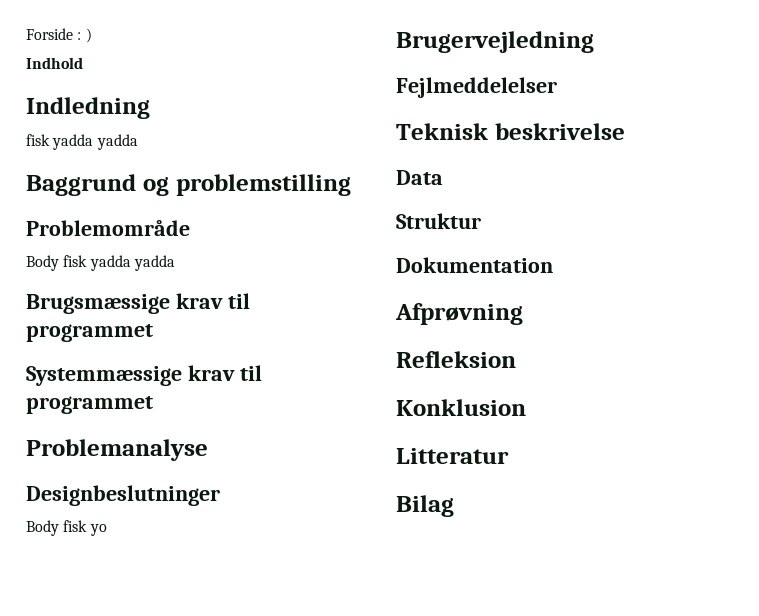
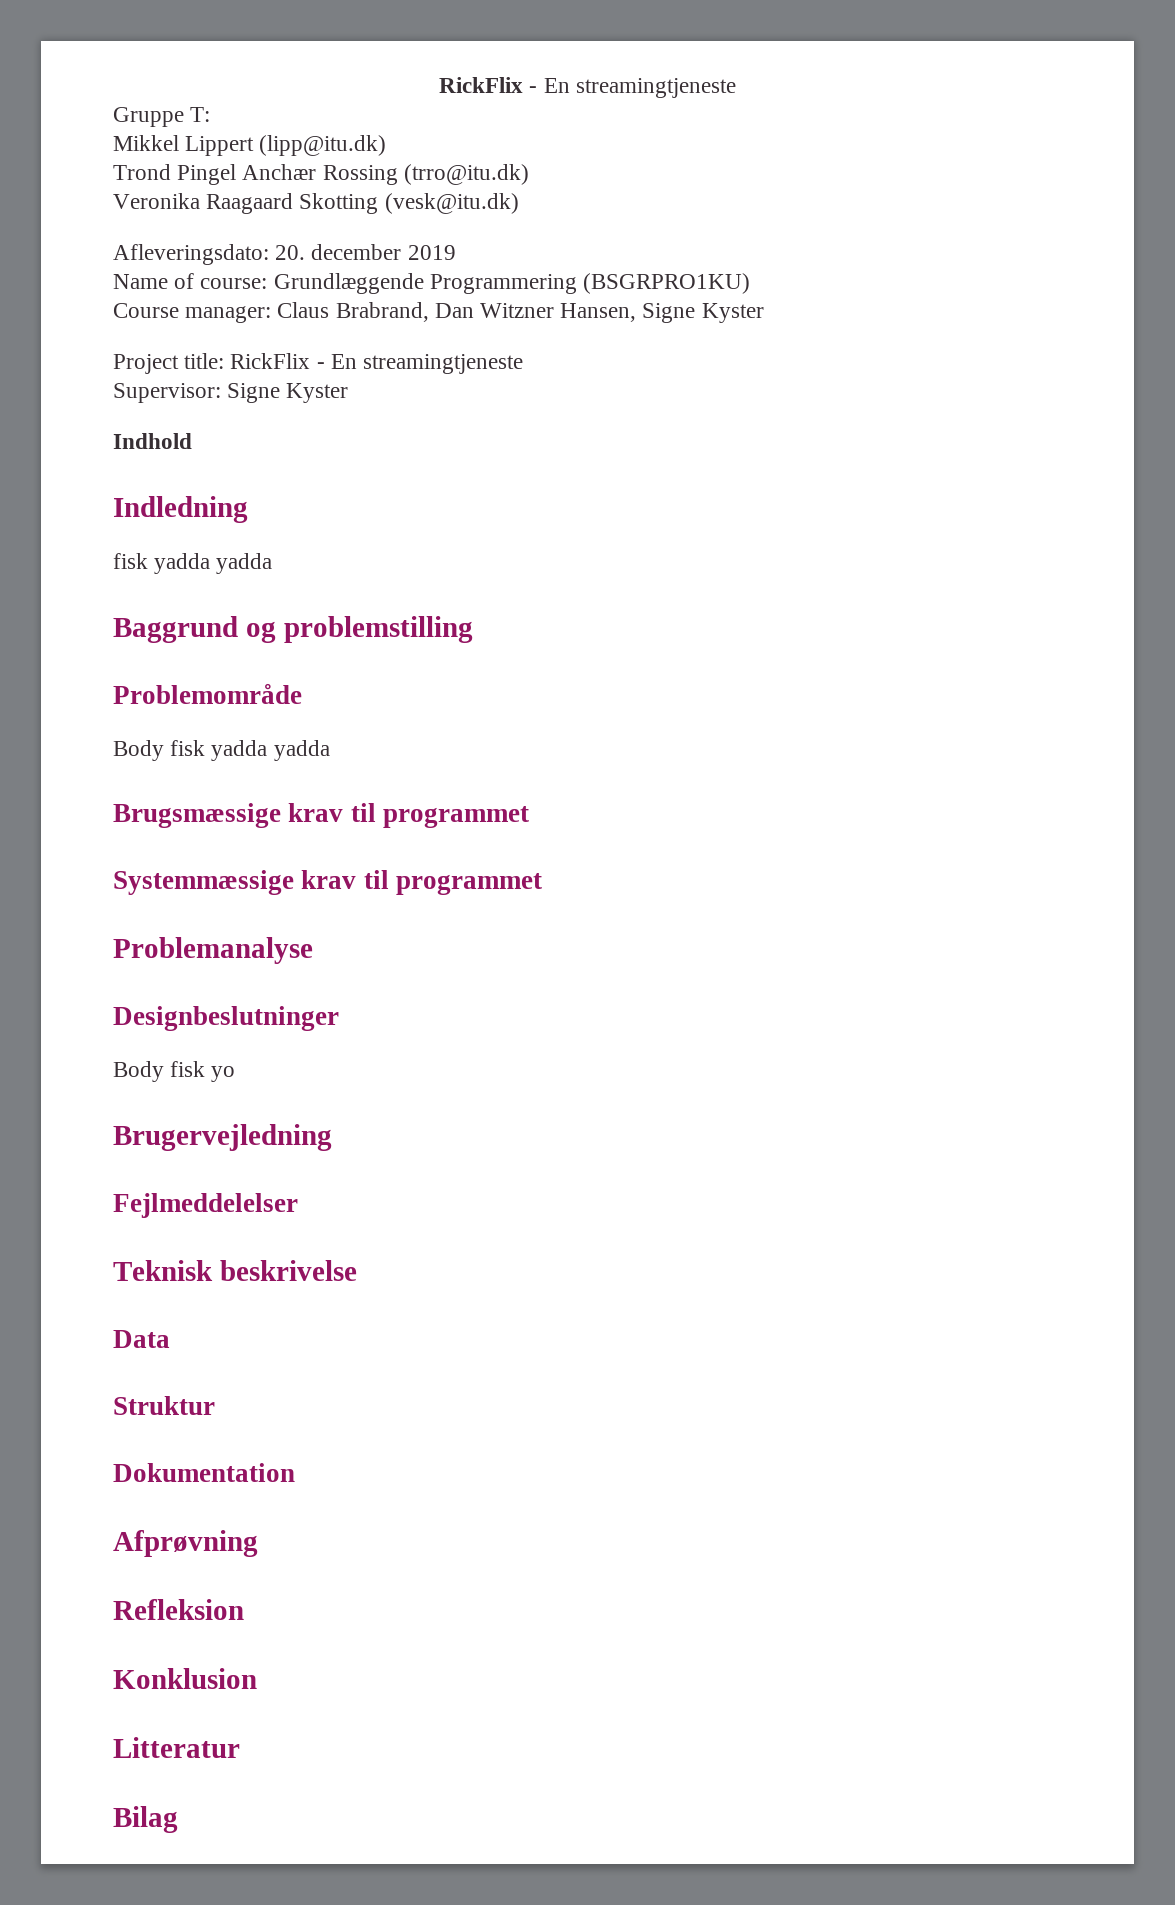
[26,28,92,43] Forside : ) -> [439,77,736,98] [113,107,211,127] [113,135,387,156] [113,164,529,185] [113,193,519,214] [113,244,456,265] [113,273,751,294] [113,302,764,323] [113,353,524,374] [113,383,349,403] RickFlix - En streamingtjeneste // Gruppe T: // Mikkel Lippert (lipp@itu.dk) // Trond Pingel Anchær Rossing (trro@itu.dk) // Veronika Raagaard Skotting (vesk@itu.dk) // Afleveringsdato: 20. december 2019 // Name of course: Grundlæggende Programmering (BSGRPRO1KU) // Course manager: Claus Brabrand, Dan Witzner Hansen, Signe Kyster // Project title: RickFlix - En streamingtjeneste // Supervisor: Signe Kyster

